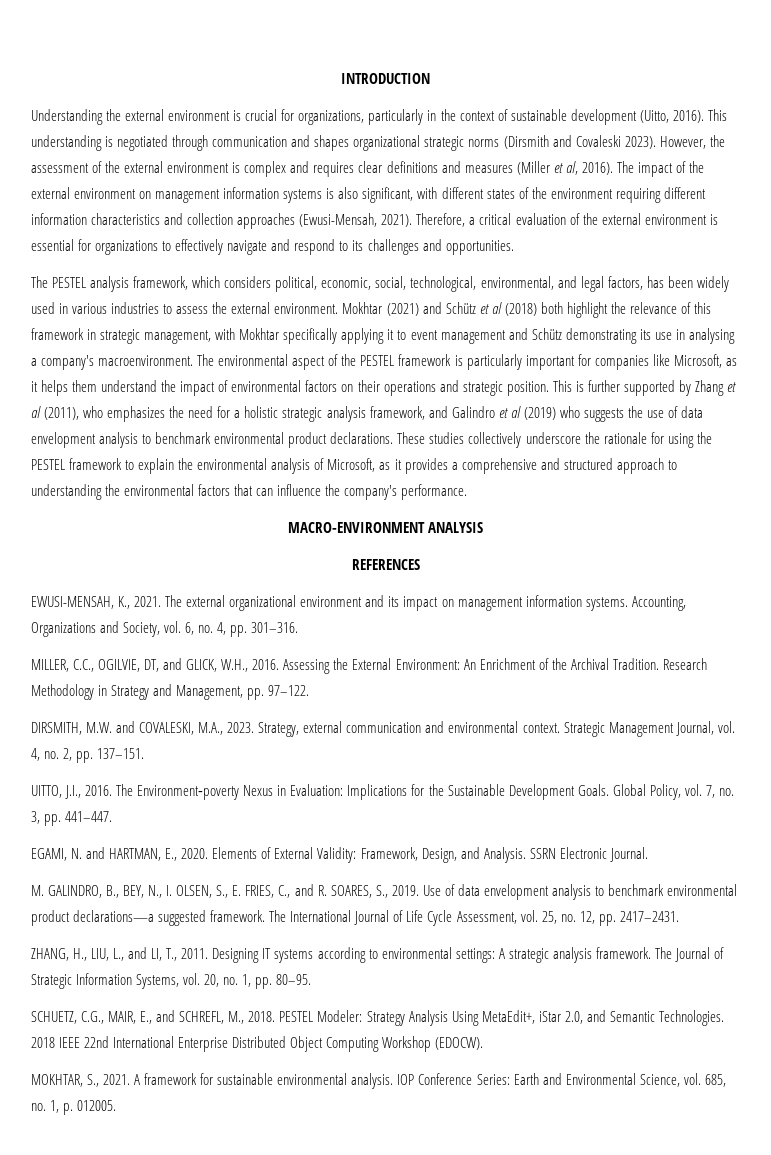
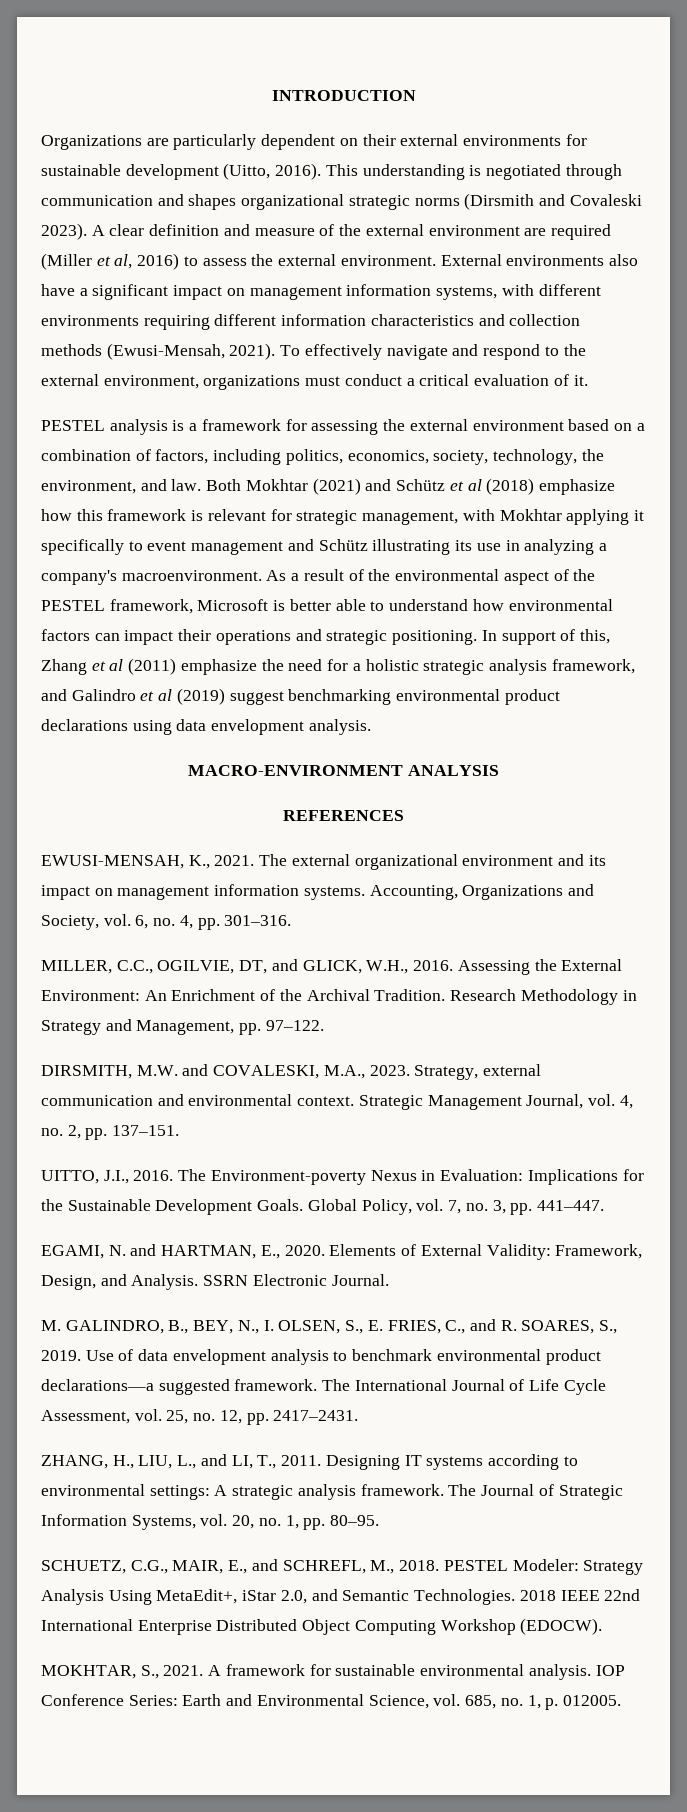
[31,109,508,125] Understanding the external environment is crucial for organizations, particularly in the context of -> [41,134,587,150] Organizations are particularly dependent on their external environments for
[659,135,725,149] [31,161,704,177] [31,187,613,203] However, the assessment of the external environment is complex and requires clear definitions and measures (Miller et al, 2016). The impact of the external environment on management information systems is also significant, with different states of the environment -> [91,224,611,240] [41,253,638,270] [41,284,601,300] [41,315,139,326] A clear definition and measure of the external environment are required (Miller et al, 2016) to assess the external environment. External environments also have a significant impact on management information systems, with different environments
[237,213,296,229] approaches -> [41,344,102,356] methods
[416,213,718,227] [31,239,172,255] Therefore, a critical evaluation of the external environment is essential for organizations to -> [280,345,301,356] To
[352,239,514,255] [31,276,729,292] [31,302,339,314] its challenges and opportunities. // The PESTEL analysis framework, which considers political, economic, social, technological, environmental, and legal factors, has been widely used in various industries to assess the external environment. -> [563,344,586,356] [41,374,588,390] [41,419,645,435] [41,449,604,465] [41,479,242,494] the external environment, organizations must conduct a critical evaluation of it. // PESTEL analysis is a framework for assessing the external environment based on a combination of factors, including politics, economics, society, technology, the environment, and law. Both
[540,302,712,318] [31,328,97,340] both highlight the relevance of this framework in -> [538,479,615,495] [41,509,292,521] emphasize how this framework is relevant for
[283,328,338,344] specifically -> (562, 515) none
(395, 334) none -> [41,539,124,555] specifically
[565,328,637,344] demonstrating -> [372,539,451,555] illustrating
[688,328,735,344] analysing -> [524,539,595,555] analyzing
[197,354,215,366] The -> [266,569,391,581] As a result of the
[398,354,737,370] [31,380,737,396] [31,406,166,422] framework is particularly important for companies like Microsoft, as it helps them understand the impact of environmental factors on their operations and strategic position. This is further supported by Zhang et al (2011), who emphasizes -> [109,599,613,614] [41,629,610,645] [41,658,257,675] framework, Microsoft is better able to understand how environmental factors can impact their operations and strategic positioning. In support of this, Zhang et al (2011) emphasize
[559,406,704,422] [31,432,712,448] [31,458,677,474] [31,484,468,500] who suggests the use of data envelopment analysis to benchmark environmental product declarations. These studies collectively underscore the rationale for using the PESTEL framework to explain the environmental analysis of Microsoft, as it provides a comprehensive and structured approach to understanding the environmental factors that can influence the company's performance. -> [229,689,560,705] [41,719,371,735] suggest benchmarking environmental product declarations using data envelopment analysis.

